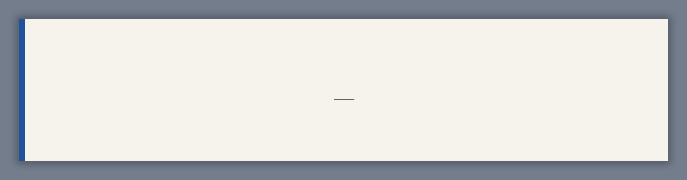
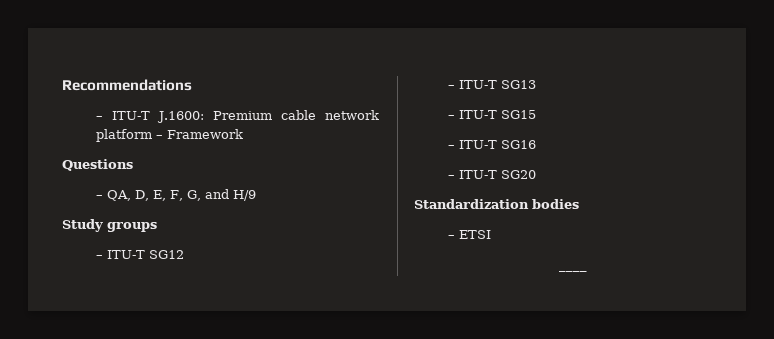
(333, 99) none -> [62,79,192,91] [95,110,379,123] [95,129,243,142] [62,159,133,171] [95,189,256,201] [62,219,157,232] [95,250,184,259] [447,80,536,89] [447,110,536,119] [447,140,536,149] [447,170,536,179] [414,199,579,209] [447,230,491,239] Recommendations // – ITU-T J.1600: Premium cable network platform – Framework // Questions // – QA, D, E, F, G, and H/9 // Study groups // – ITU-T SG12 // – ITU-T SG13 // – ITU-T SG15 // – ITU-T SG16 // – ITU-T SG20 // Standardization bodies // – ETSI //

